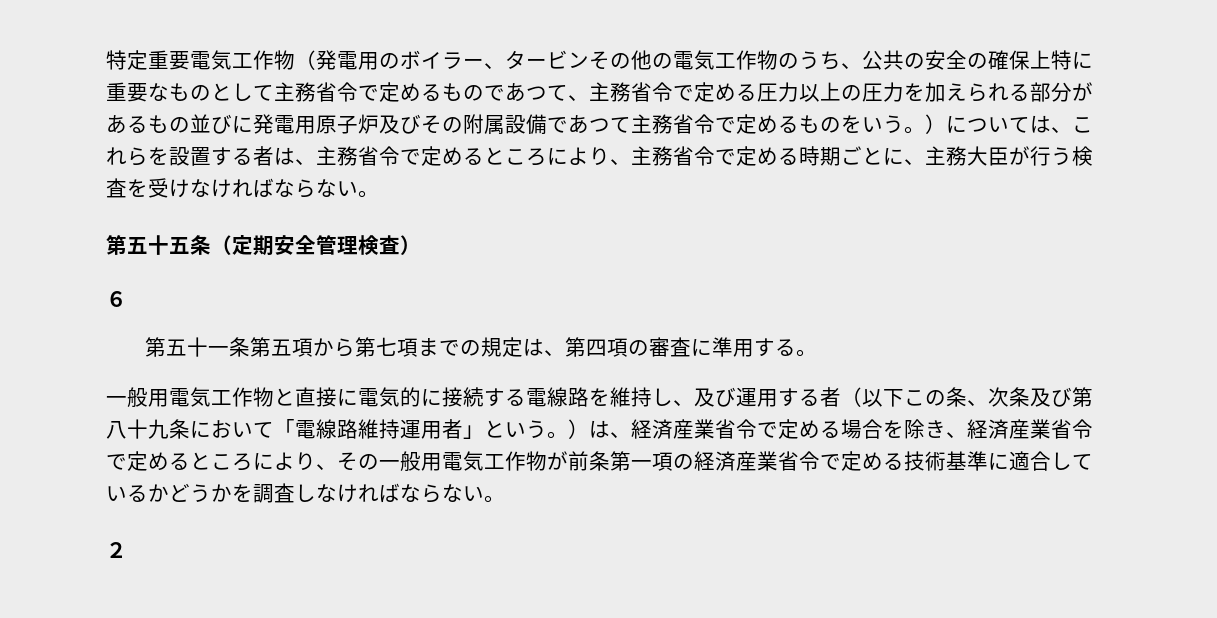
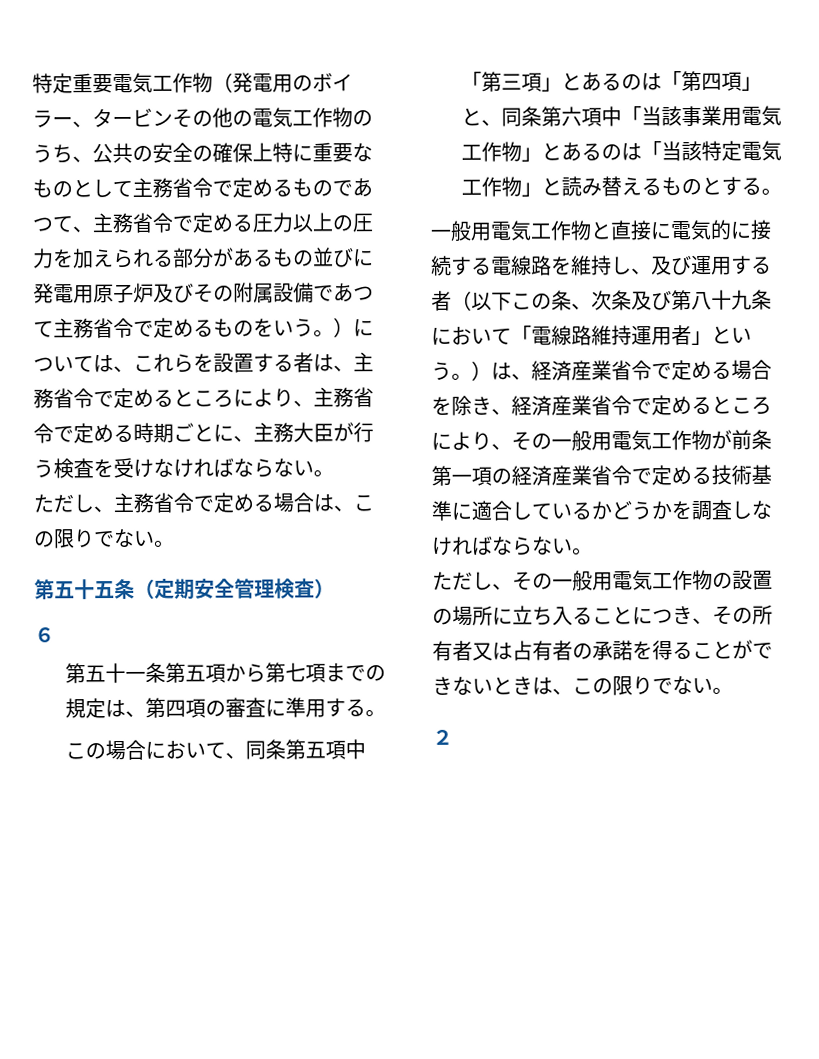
(379, 194) none -> [33,492,374,513] [34,528,175,549] // ただし、主務省令で定める場合は、この限りでない。
(817, 353) none -> [64,739,366,761] [460,70,762,92] [460,105,782,127] [460,140,782,162] [460,176,782,197] // この場合において、同条第五項中「第三項」とあるのは「第四項」と、同条第六項中「当該事業用電気工作物」とあるのは「当該特定電気工作物」と読み替えるものとする。
(505, 499) none -> [432,569,773,591] [432,604,773,626] [432,639,773,661] [432,675,733,696] // ただし、その一般用電気工作物の設置の場所に立ち入ることにつき、その所有者又は占有者の承諾を得ることができないときは、この限りでない。

